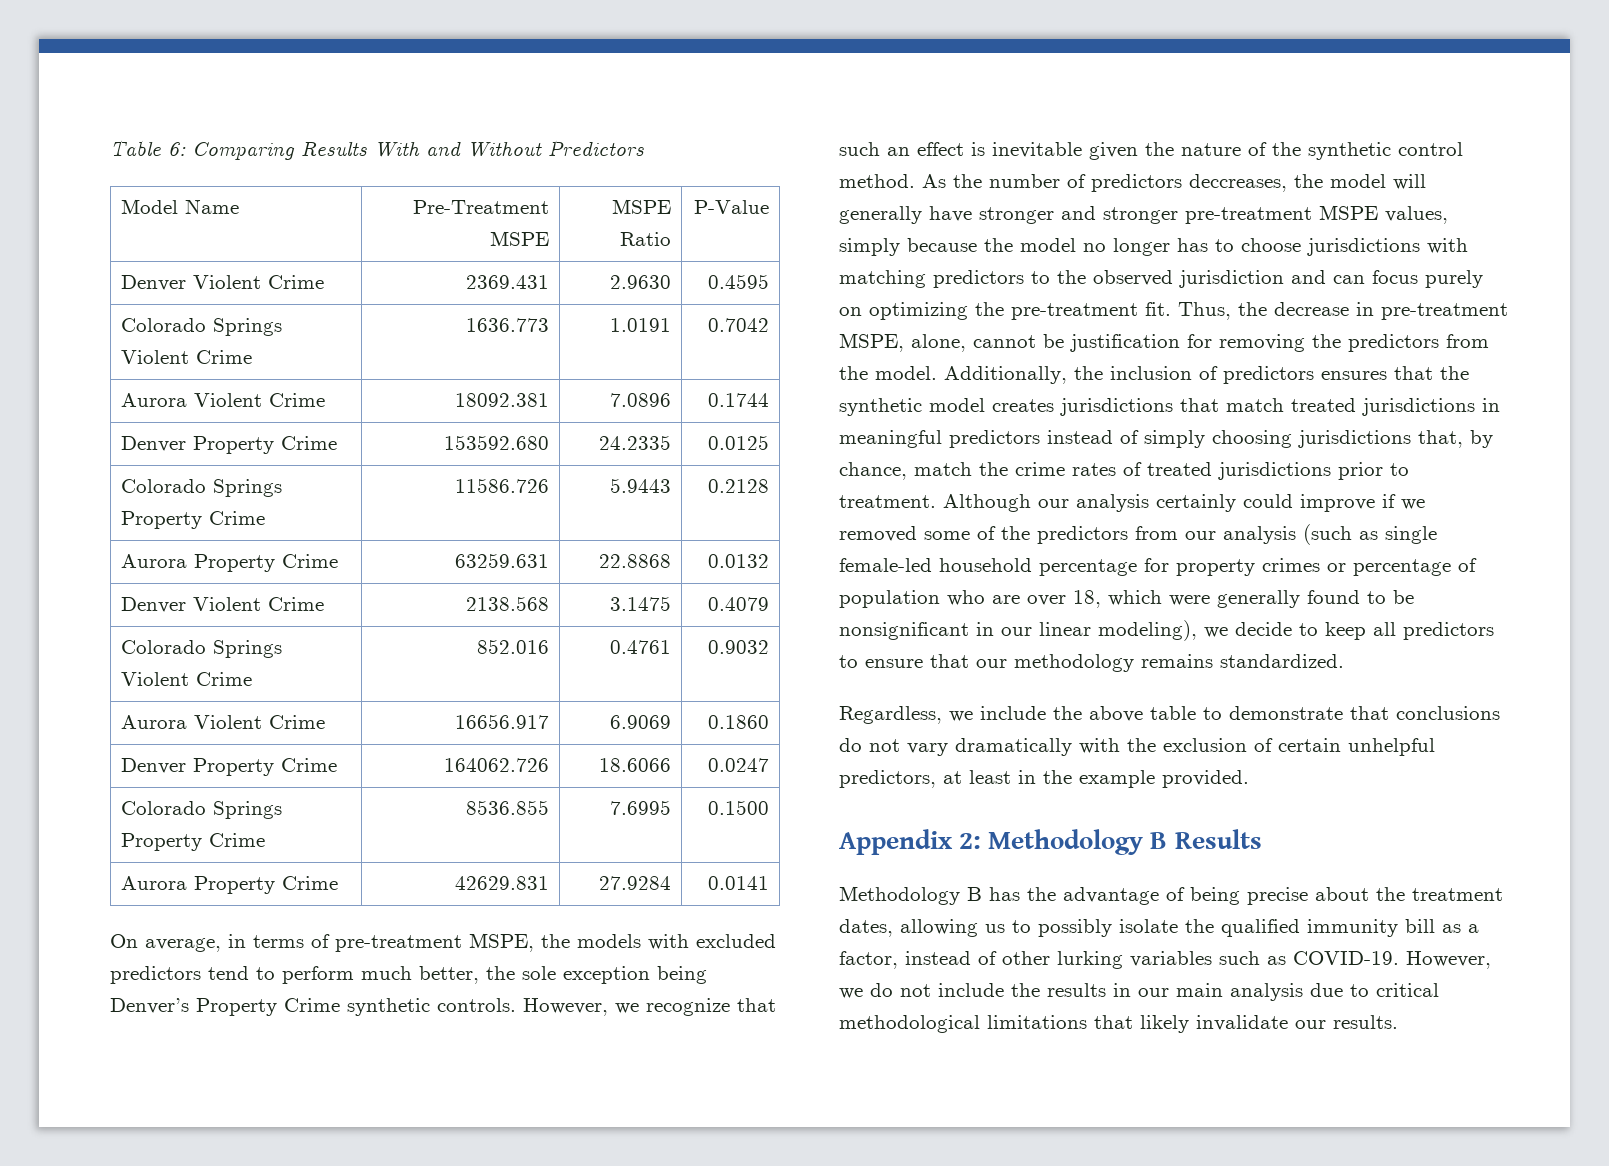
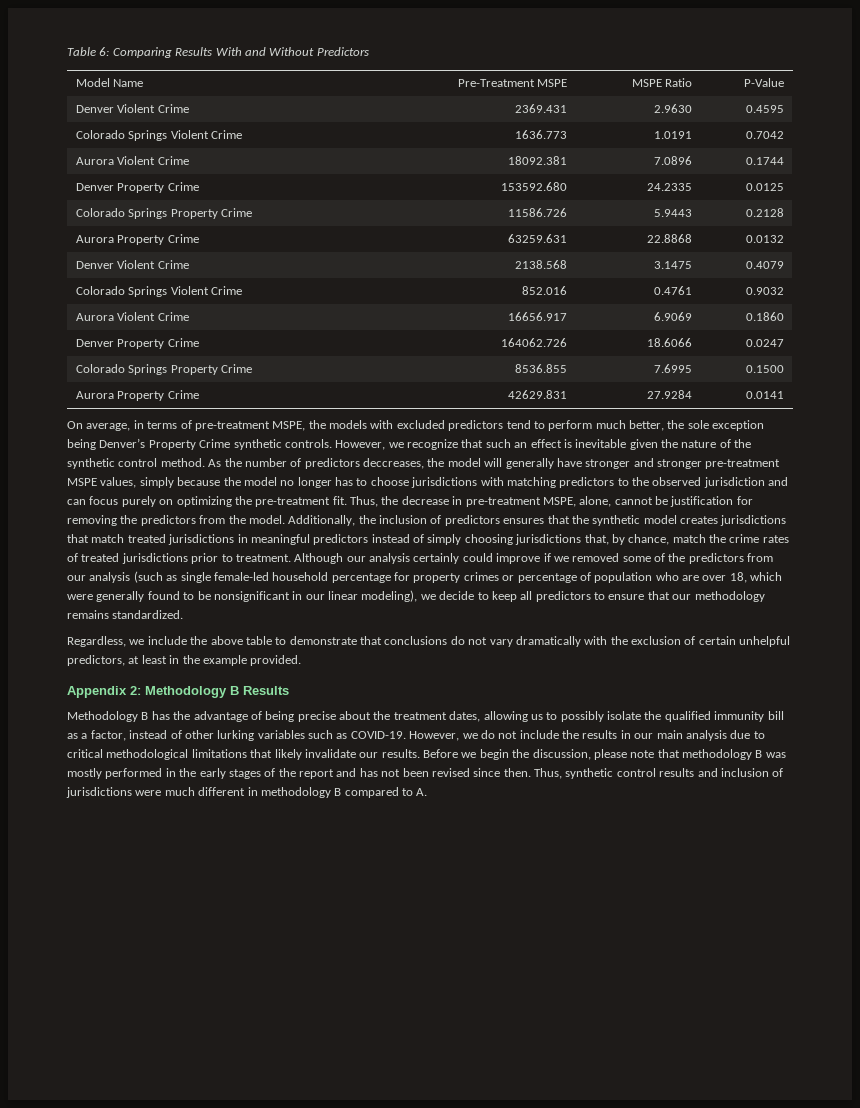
(1398, 1022) none -> [423,749,786,760] [67,768,784,779] [66,787,428,798] Before we begin the discussion, please note that methodology B was mostly performed in the early stages of the report and has not been revised since then. Thus, synthetic control results and inclusion of jurisdictions were much different in methodology B compared to A.

